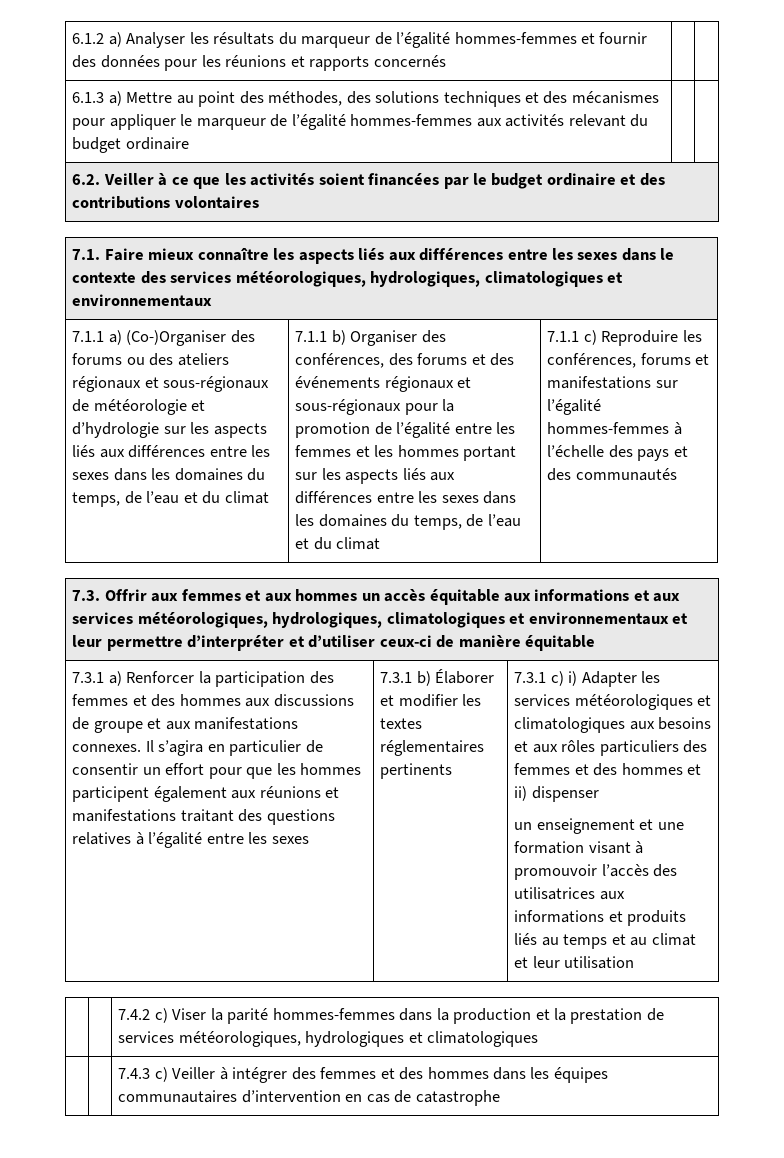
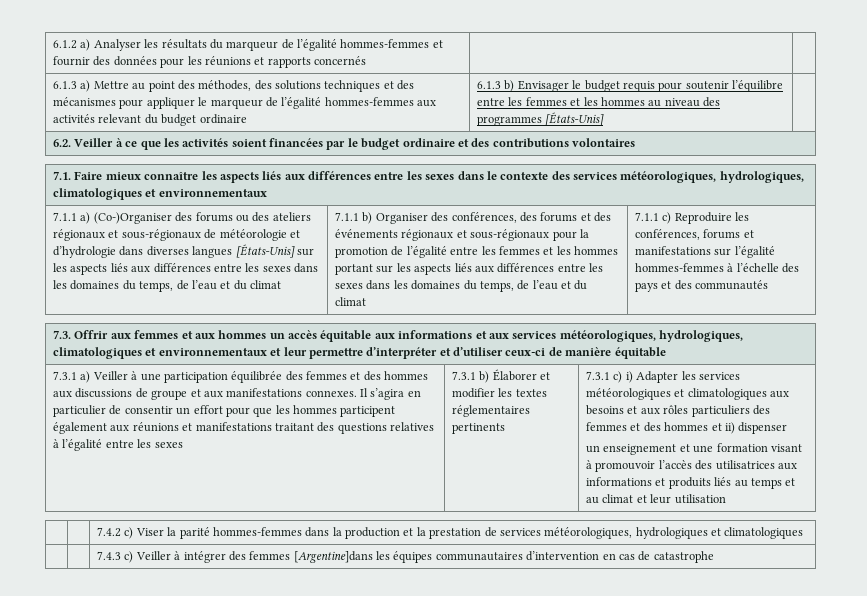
(189, 143) none -> [477,80,784,92] [477,97,721,107] [477,112,605,126] 6.1.3 b) Envisager le budget requis pour soutenir l’équilibre entre les femmes et les hommes au niveau des programmes [États-Unis]
(160, 430) none -> [119,244,295,258] dans diverses langues [États-Unis]
[126,671,306,687] Renforcer la participation -> [92,371,283,383] Veiller à une participation équilibrée
[380,1067,526,1080] et des hommes dans -> [293,551,373,563] [Argentine]dans

